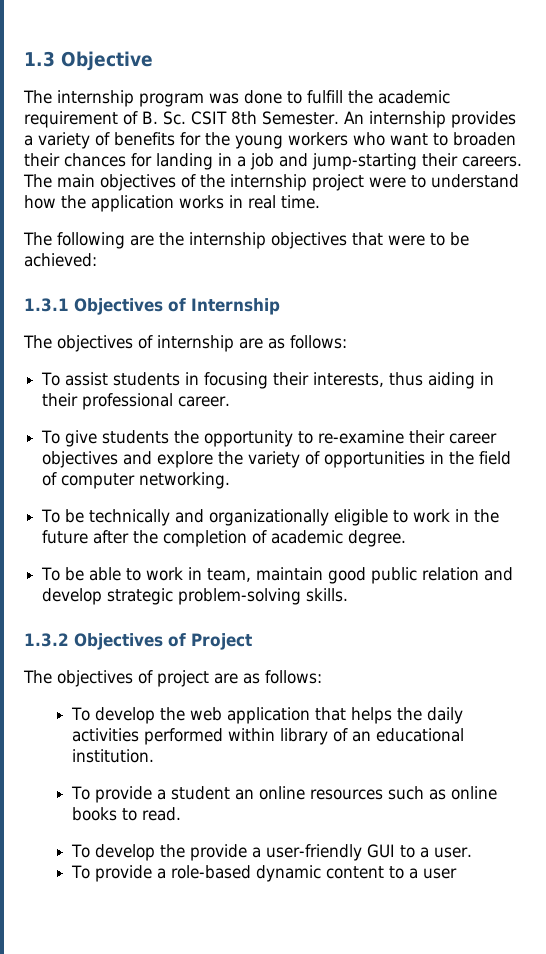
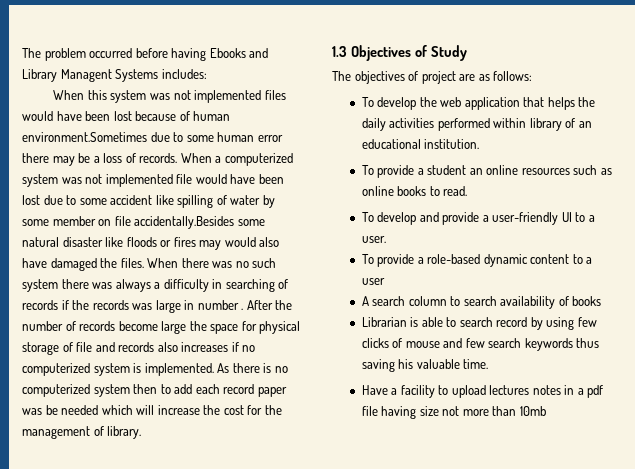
[24,51,153,71] [23,90,450,107] [24,111,516,128] [24,132,516,149] [24,153,522,170] [23,174,519,191] [24,195,320,212] [23,232,469,249] [24,253,97,267] [24,298,280,315] [23,335,347,352] [41,372,495,389] [42,393,231,410] [41,430,498,447] [42,451,512,468] [42,472,231,489] [41,509,500,526] [42,530,407,547] [41,567,514,584] [42,588,349,605] [24,633,252,650] 1.3 Objective // The internship program was done to fulfill the academic requirement of B. Sc. CSIT 8th Semester. An internship provides a variety of benefits for the young workers who want to broaden their chances for landing in a job and jump-starting their careers. The main objectives of the internship project were to understand how the application works in real time. // The following are the internship objectives that were to be achieved: // 1.3.1 Objectives of Internship // The objectives of internship are as follows: // To assist students in focusing their interests, thus aiding in their professional career. // To give students the opportunity to re-examine their career objectives and explore the variety of opportunities in the field of computer networking. // To be technically and organizationally eligible to work in the future after the completion of academic degree. // To be able to work in team, maintain good public relation and develop strategic problem-solving skills. // 1.3.2 Objectives of Project -> [22,48,269,61] [22,69,207,82] [53,90,286,103] [22,111,231,121] [22,132,283,142] [22,153,293,166] [22,174,284,187] [22,195,275,208] [22,216,265,229] [22,237,280,250] [22,258,277,271] [22,279,289,292] [22,300,293,313] [22,321,301,334] [22,342,256,355] [22,363,288,376] [22,384,287,397] [22,405,282,415] [22,426,142,439] [332,45,467,61] The problem occurred before having Ebooks and Library Managent Systems includes: // When this system was not implemented files would have been lost because of human environment.Sometimes due to some human error there may be a loss of records. When a computerized system was not implemented file would have been lost due to some accident like spilling of water by some member on file accidentally.Besides some natural disaster like floods or fires may would also have damaged the files. When there was no such system there was always a difficulty in searching of records if the records was large in number . After the number of records become large the space for physical storage of file and records also increases if no computerized system is implemented. As there is no computerized system then to add each record paper was be needed which will increase the cost for the management of library. // 1.3 Objectives of Study
[159,844,185,858] the -> [419,212,439,222] and
[366,844,395,858] GUI -> [561,212,572,222] UI
(457, 873) none -> [361,296,602,309] [361,317,597,330] [361,338,600,351] [361,359,489,372] [361,385,604,398] [361,406,546,419] // A search column to search availability of books // Librarian is able to search record by using few clicks of mouse and few search keywords thus saving his valuable time. // Have a facility to upload lectures notes in a pdf file having size not more than 10mb

